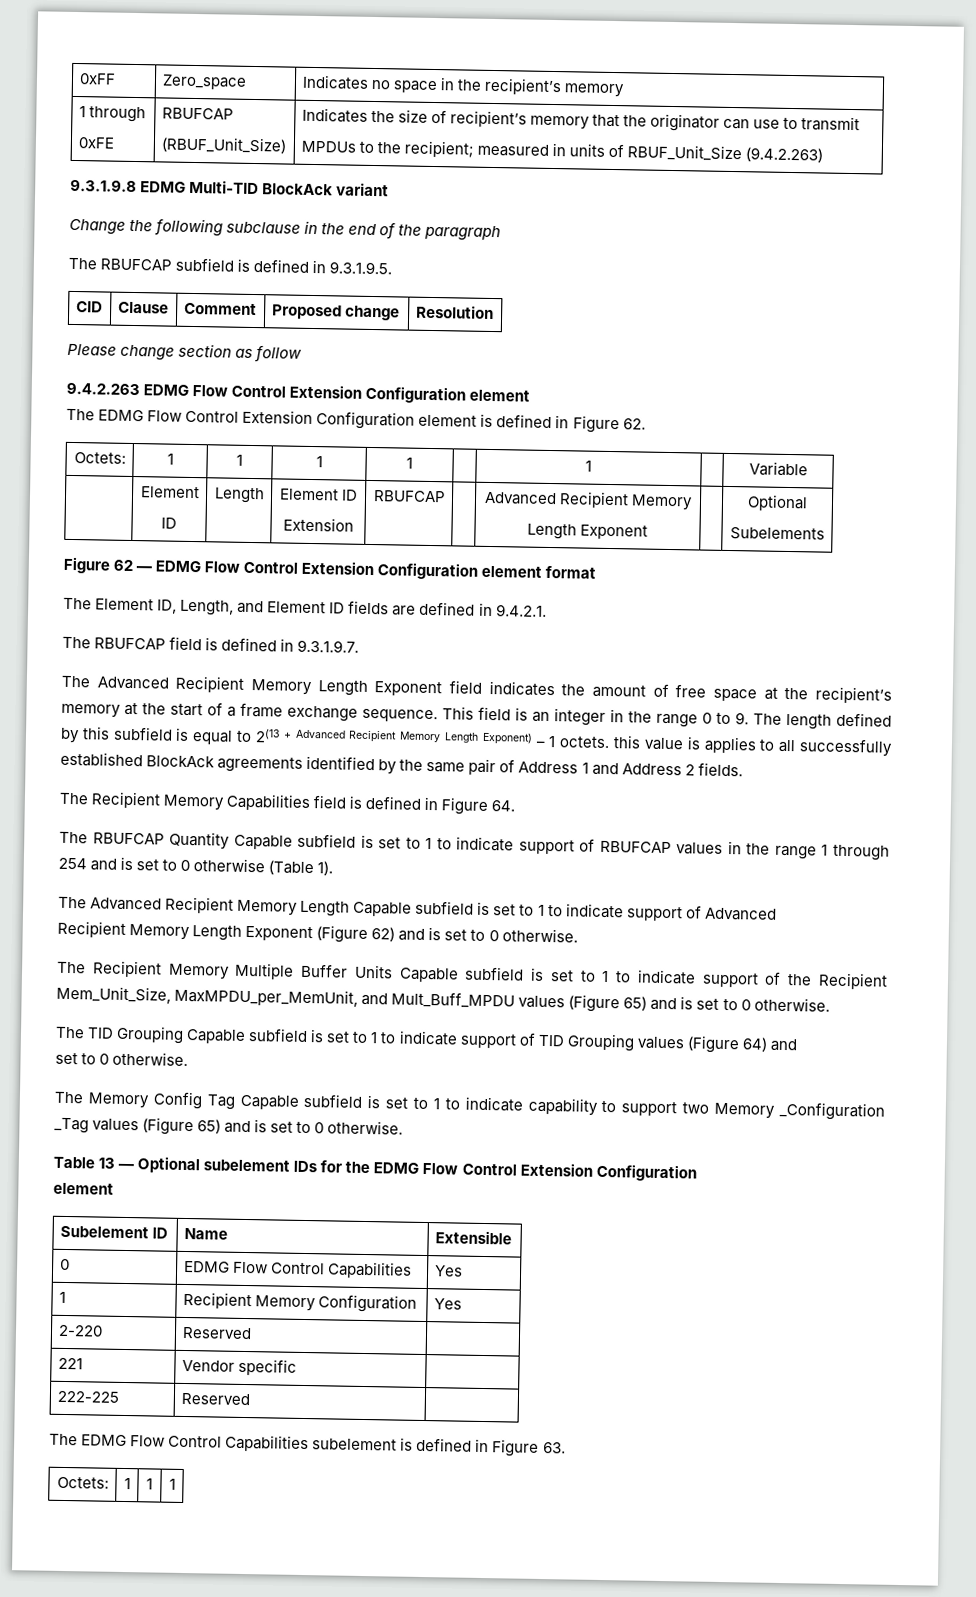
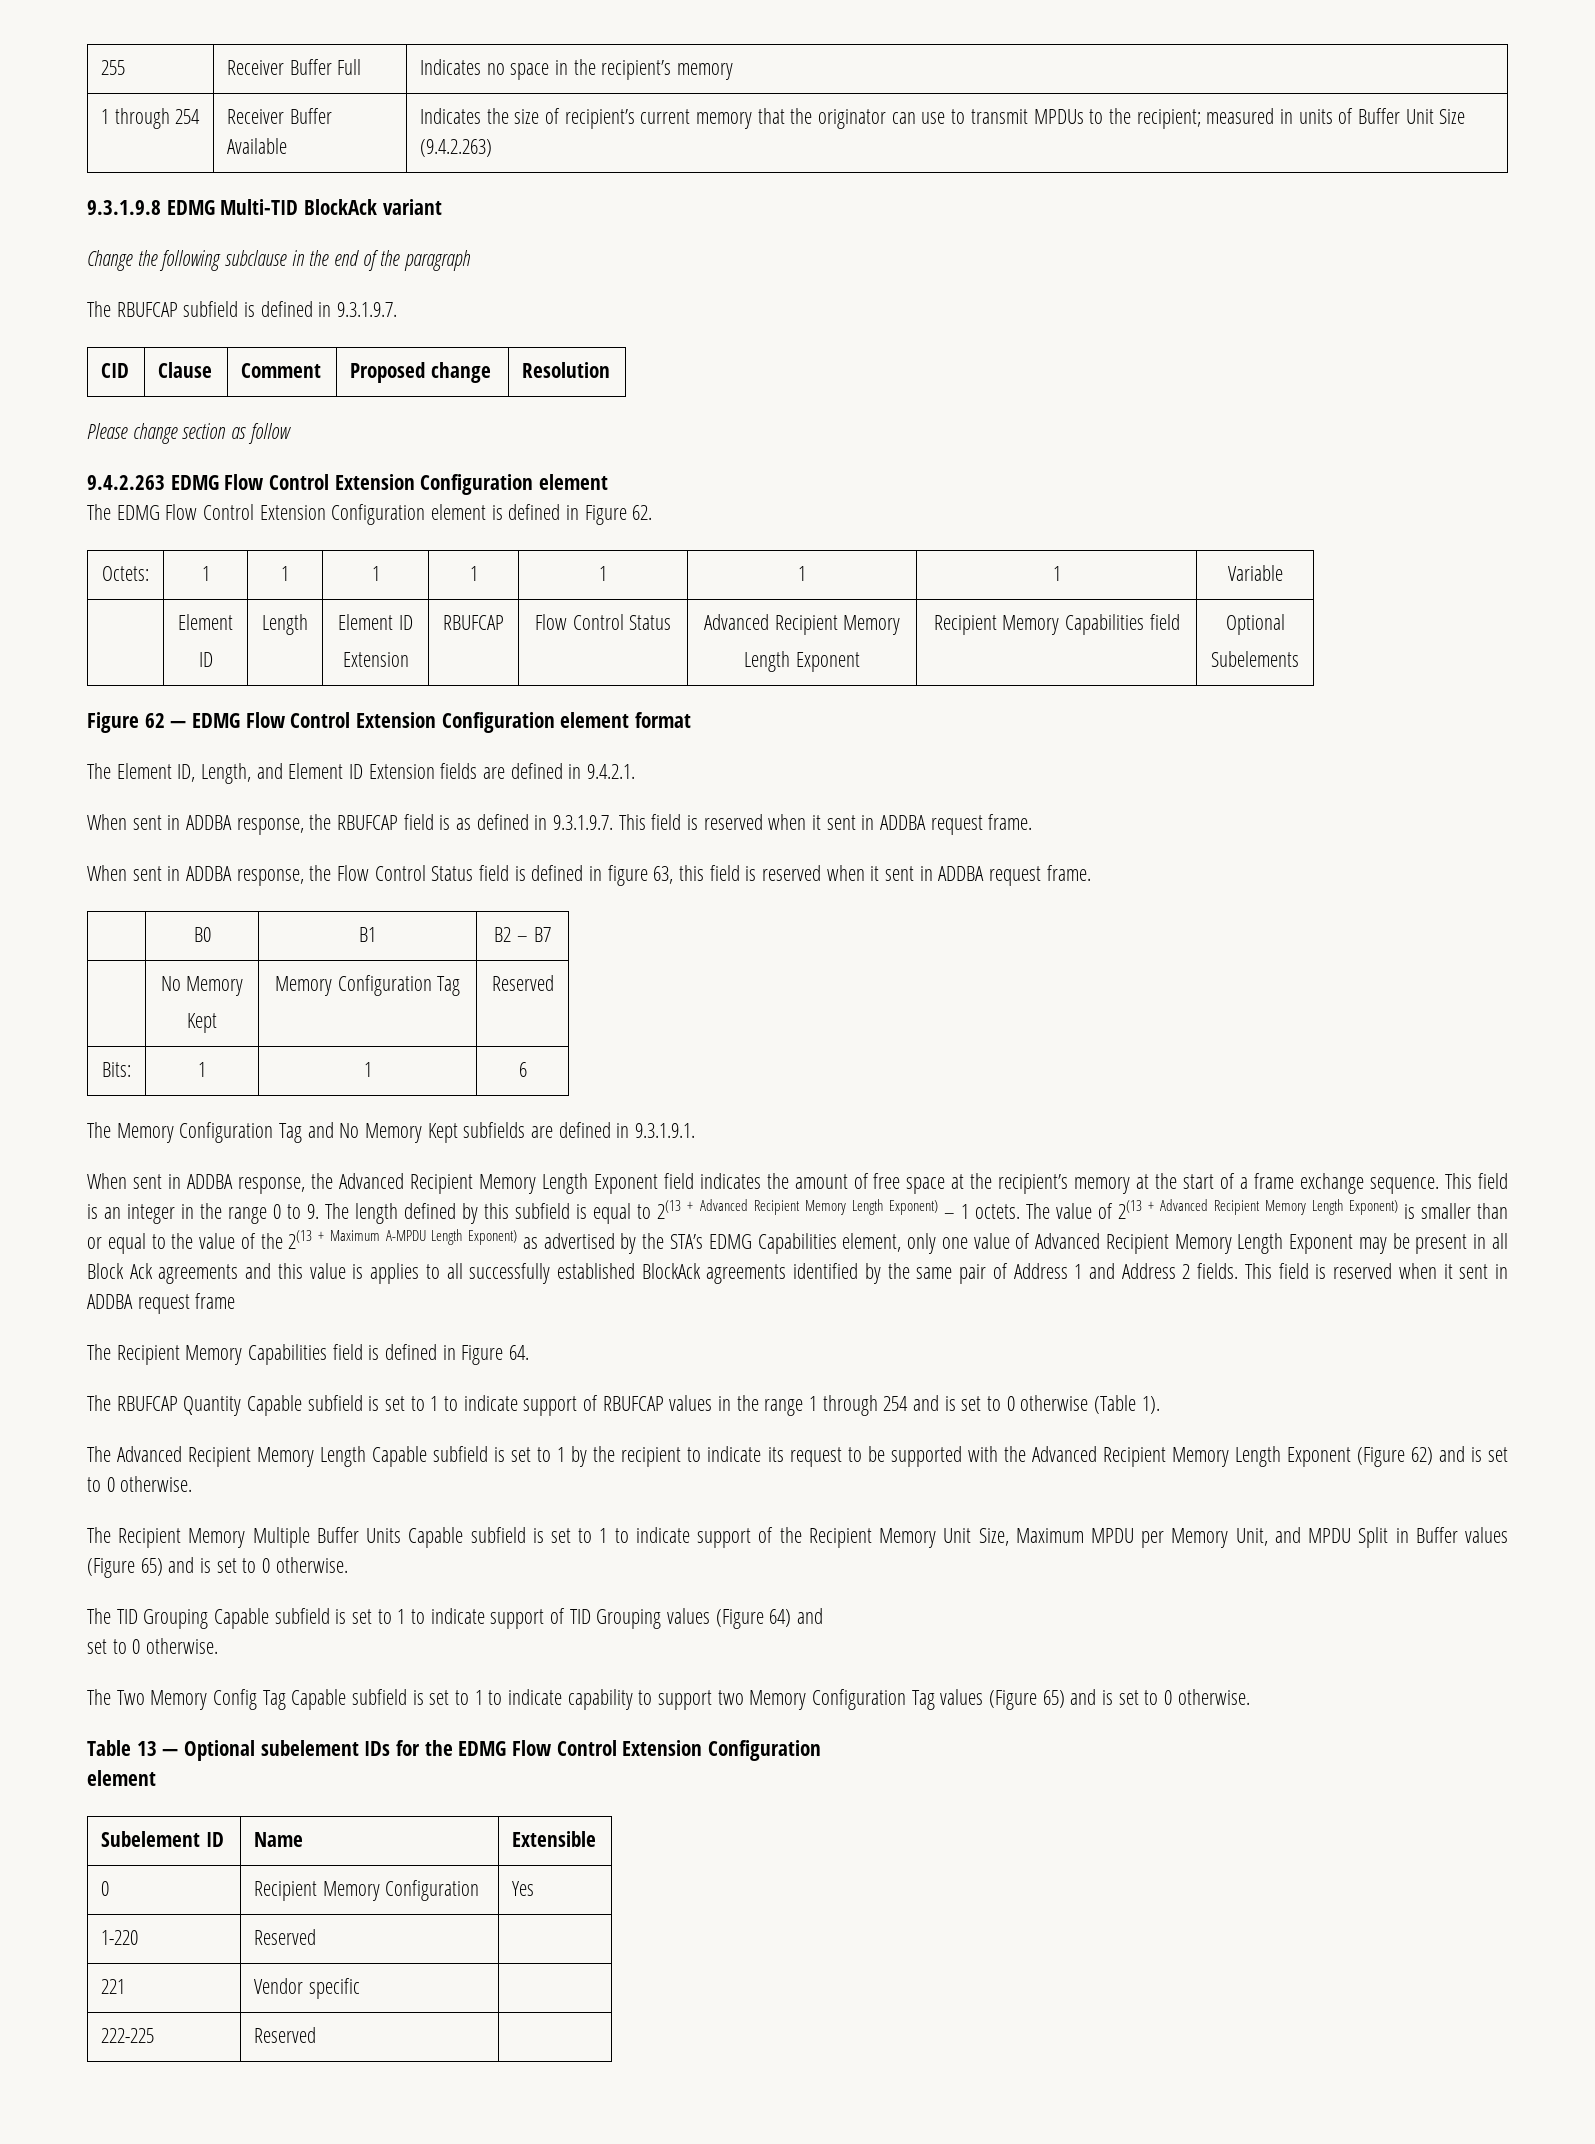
[78,73,116,85] [161,74,247,90] 0xFF | Zero_space -> [101,60,126,75] [227,59,362,75] 255 | Receiver Buffer Full
[77,137,115,149] [161,107,234,120] [160,136,287,154] // 0xFE | RBUFCAP // (RBUF_Unit_Size) -> [175,109,201,124] [227,108,332,124] [227,138,288,154] 254 | Receiver Buffer Available
(527, 119) none -> [640,109,691,124] current
(861, 124) // -> (1028, 116) none
[626,144,742,162] RBUF_Unit_Size -> [1357,108,1466,124] Buffer Unit Size
[329,261,393,275] 9.3.1.9.5. -> [337,302,398,317] 9.3.1.9.7.
[585,460,592,472] | 1 | -> [599,566,607,581] [798,566,806,581] [1052,566,1061,581] 1 | 1 | 1
(446, 496) none -> [534,614,672,630] Flow Control Status
(649, 532) none -> [933,614,1180,635] Recipient Memory Capabilities field
(346, 608) none -> [368,764,435,779] Extension
[62,636,360,653] [61,675,90,688] The RBUFCAP field is defined in 9.3.1.9.7. // The -> [87,814,1033,835] [87,865,1091,886] [193,927,211,942] [358,927,376,942] [494,927,551,942] [160,976,244,996] [187,1013,217,1033] [274,975,461,996] [491,975,554,991] [102,1062,131,1077] [198,1062,206,1077] [363,1062,372,1077] [518,1062,527,1077] [87,1122,696,1143] [87,1173,333,1194] When sent in ADDBA response, the RBUFCAP field is as defined in 9.3.1.9.7. This field is reserved when it sent in ADDBA request frame. // When sent in ADDBA response, the Flow Control Status field is defined in figure 63, this field is reserved when it sent in ADDBA request frame. // | B0 | B1 | B2 – B7 // | No Memory // Kept | Memory Configuration Tag | Reserved // Bits: | 1 | 1 | 6 // The Memory Configuration Tag and No Memory Kept subfields are defined in 9.3.1.9.1. // When sent in ADDBA response, the
(611, 742) none -> [1025,1199,1509,1219] [87,1229,1508,1254] [87,1263,272,1284] The value of 2(13 + Advanced Recipient Memory Length Exponent) is smaller than or equal to the value of the 2(13 + Maximum A-MPDU Length Exponent) as advertised by the STA’s EDMG Capabilities element, only one value of Advanced Recipient Memory Length Exponent may be present in all Block Ack agreements and
(743, 769) none -> [1244,1263,1509,1279] [87,1293,236,1314] This field is reserved when it sent in ADDBA request frame
[547,903,777,922] to indicate support of Advanced // -> [571,1446,1097,1467] by the recipient to indicate its request to be supported with the Advanced
[56,985,516,1009] Mem_Unit_Size, MaxMPDU_per_MemUnit, and Mult_Buff_MPDU -> [879,1527,1458,1548] Memory Unit Size, Maximum MPDU per Memory Unit, and MPDU Split in Buffer
(84, 1097) none -> [116,1690,145,1705] Two
[778,1101,885,1121] [54,1117,89,1134] _Configuration _Tag -> [812,1689,935,1710] Configuration Tag
[183,1260,412,1279] [433,1265,463,1277] [58,1291,66,1303] | EDMG Flow Control Capabilities | Yes // 1 -> (110, 1888) none
[57,1324,103,1337] 2-220 -> [101,1930,139,1945] 1-220
[49,1433,566,1457] [56,1476,109,1489] [123,1477,131,1490] [146,1478,153,1490] [168,1478,176,1490] // The EDMG Flow Control Capabilities subelement is defined in Figure 63. // Octets: | 1 | 1 | 1 -> (317, 2035) none

